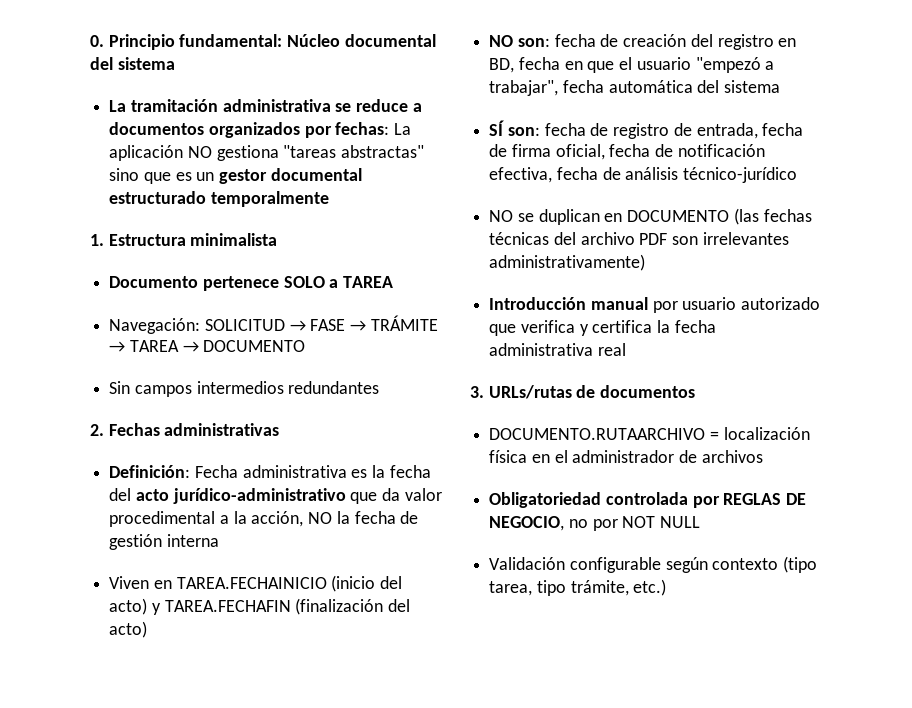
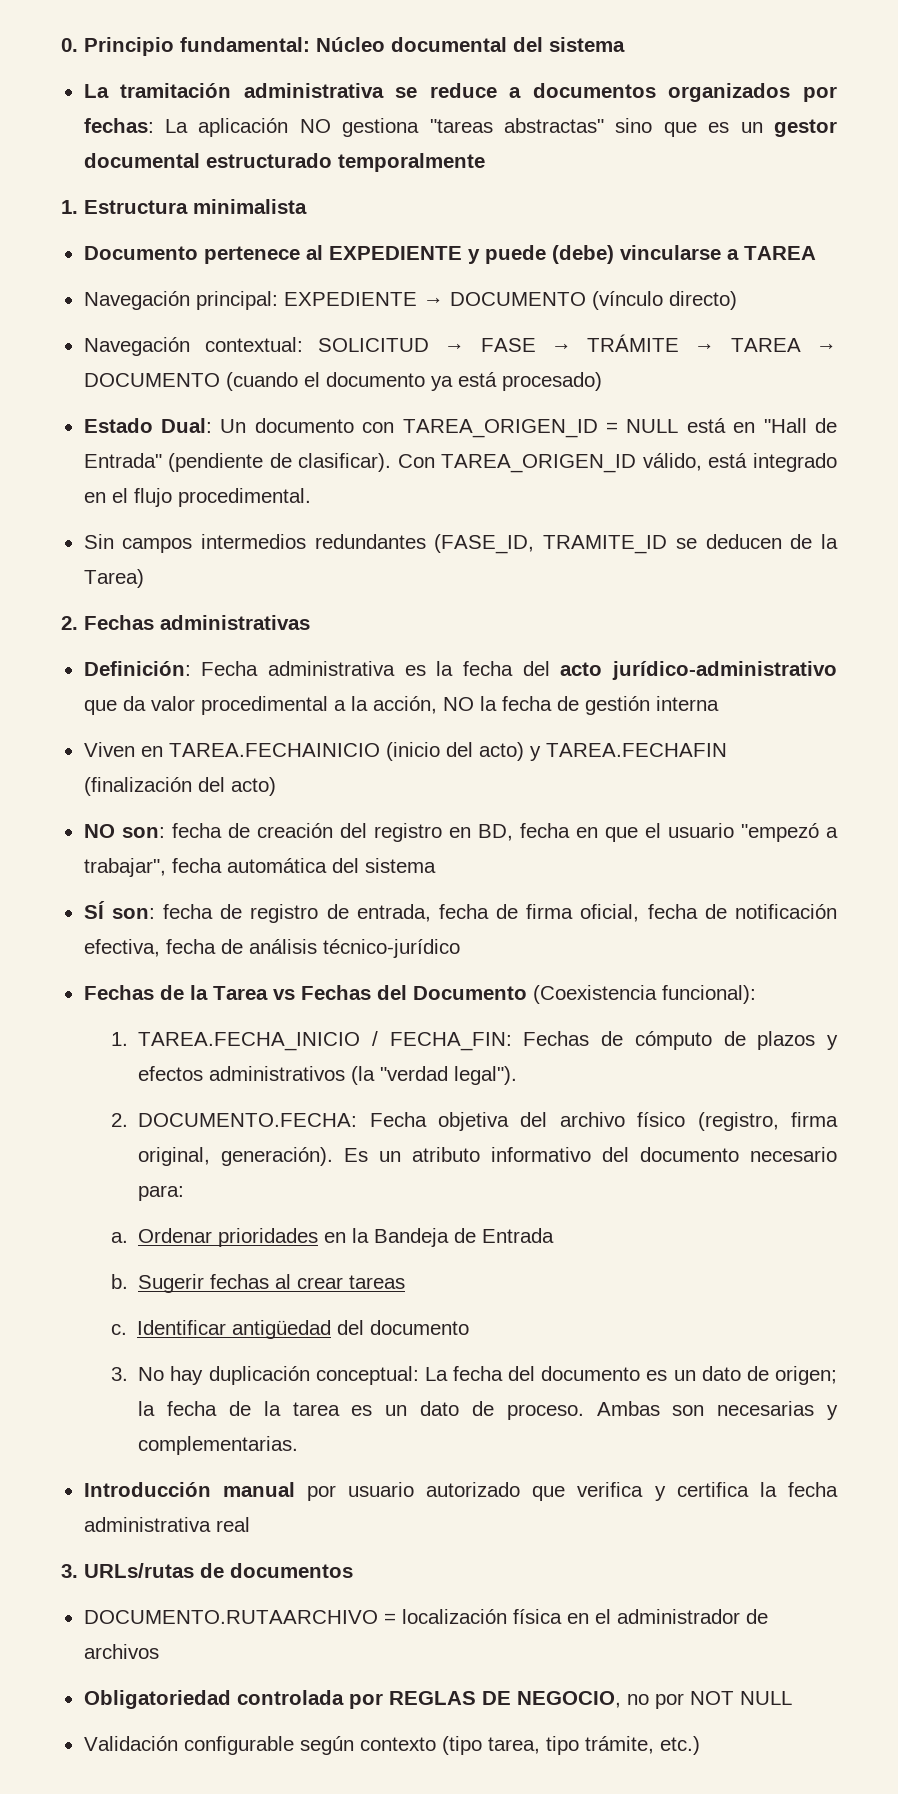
[283,276,394,288] [109,318,201,334] SOLO a TAREA // Navegación: -> [305,245,816,264] [83,291,737,310] [83,337,303,356] al EXPEDIENTE y puede (debe) vincularse a TAREA // Navegación principal: EXPEDIENTE → DOCUMENTO (vínculo directo) // Navegación contextual:
[109,381,380,397] // Sin campos intermedios redundantes -> [225,372,602,391] [83,418,837,438] [83,453,837,473] [83,488,311,507] [83,534,839,554] [83,569,144,588] (cuando el documento ya está procesado) // Estado Dual: Un documento con TAREA_ORIGEN_ID = NULL está en "Hall de Entrada" (pendiente de clasificar). Con TAREA_ORIGEN_ID válido, está integrado en el flujo procedimental. // Sin campos intermedios redundantes (FASE_ID, TRAMITE_ID se deducen de la Tarea)
[489,208,812,225] [489,232,789,245] [489,254,646,271] NO se duplican en DOCUMENTO (las fechas técnicas del archivo PDF son irrelevantes administrativamente) -> [83,985,756,1004] [111,1031,838,1051] [138,1066,518,1085] [111,1112,839,1131] [138,1147,837,1166] [138,1185,185,1201] [111,1228,555,1247] [111,1274,406,1293] [111,1320,470,1339] [111,1366,837,1385] [138,1401,838,1420] [138,1436,299,1455] Fechas de la Tarea vs Fechas del Documento (Coexistencia funcional): // 1. TAREA.FECHA_INICIO / FECHA_FIN: Fechas de cómputo de plazos y efectos administrativos (la "verdad legal"). // 2. DOCUMENTO.FECHA: Fecha objetiva del archivo físico (registro, firma original, generación). Es un atributo informativo del documento necesario para: // a. Ordenar prioridades en la Bandeja de Entrada // b. Sugerir fechas al crear tareas // c. Identificar antigüedad del documento // 3. No hay duplicación conceptual: La fecha del documento es un dato de origen; la fecha de la tarea es un dato de proceso. Ambas son necesarias y complementarias.

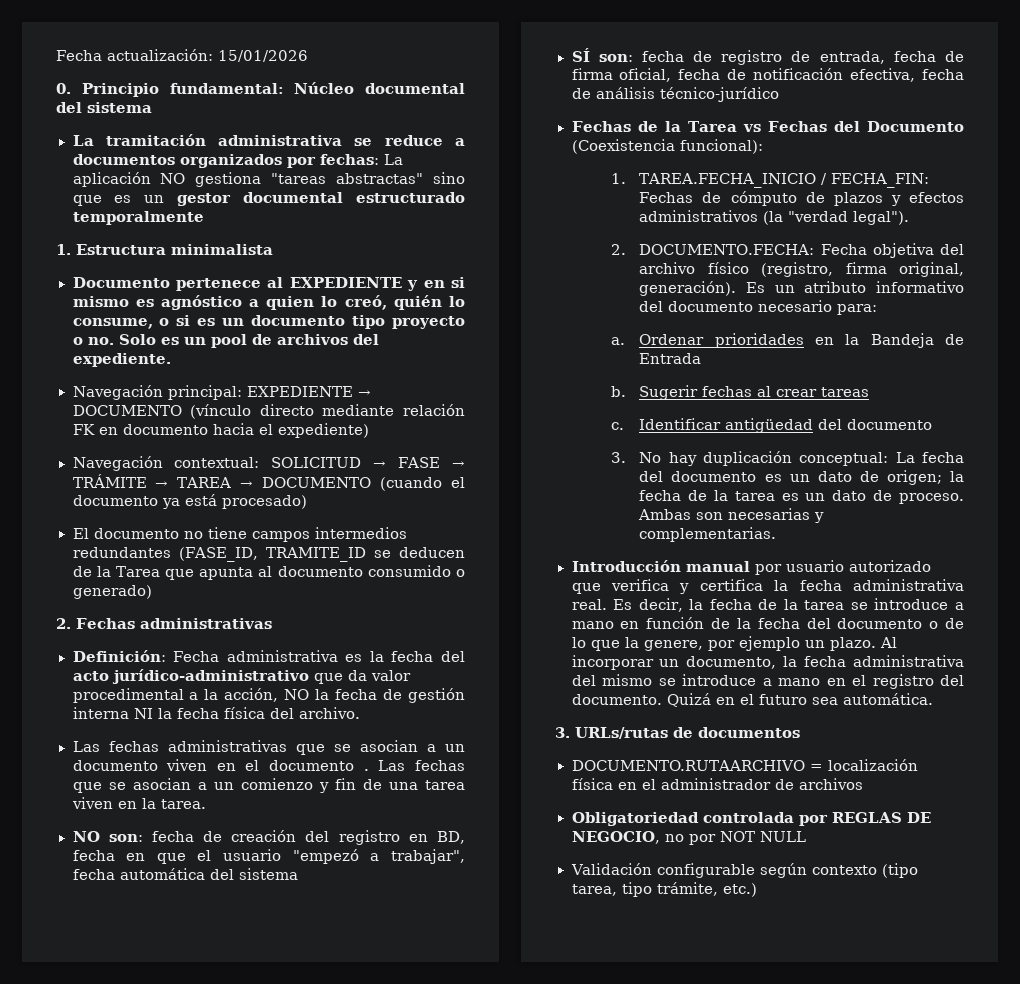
(61, 45) none -> [56,49,308,62] Fecha actualización: 15/01/2026 //
[484,245,816,264] puede (debe) vincularse a TAREA -> [423,277,466,288] [72,295,465,310] [72,315,465,329] [72,334,379,348] [72,353,171,367] en si mismo es agnóstico a quien lo creó, quién lo consume, o si es un documento tipo proyecto o no. Solo es un pool de archivos del expediente.
[668,291,737,310] directo) -> [259,404,465,416] [72,423,369,438] directo mediante relación FK en documento hacia el expediente)
[83,418,837,438] [83,453,837,473] [83,488,311,507] [83,534,114,549] Estado Dual: Un documento con TAREA_ORIGEN_ID = NULL está en "Hall de Entrada" (pendiente de clasificar). Con TAREA_ORIGEN_ID válido, está integrado en el flujo procedimental. // Sin -> [72,527,247,539] El documento no tiene
[83,569,144,588] Tarea) -> [115,565,465,580] [72,585,152,599] Tarea que apunta al documento consumido o generado)
[83,742,727,761] [83,777,276,796] // Viven en TAREA.FECHAINICIO (inicio del acto) y TAREA.FECHAFIN (finalización del acto) -> [133,707,360,719] [72,740,465,755] [72,759,466,771] [72,778,466,793] [71,797,206,809] NI la fecha física del archivo. // Las fechas administrativas que se asocian a un documento viven en el documento . Las fechas que se asocian a un comienzo y fin de una tarea viven en la tarea.
[215,1517,250,1532] real -> [571,598,964,612] [571,617,964,629] [571,636,897,651] [571,655,964,670] [571,674,964,689] [571,693,933,707] real. Es decir, la fecha de la tarea se introduce a mano en función de la fecha del documento o de lo que la genere, por ejemplo un plazo. Al incorporar un documento, la fecha administrativa del mismo se introduce a mano en el registro del documento. Quizá en el futuro sea automática.

